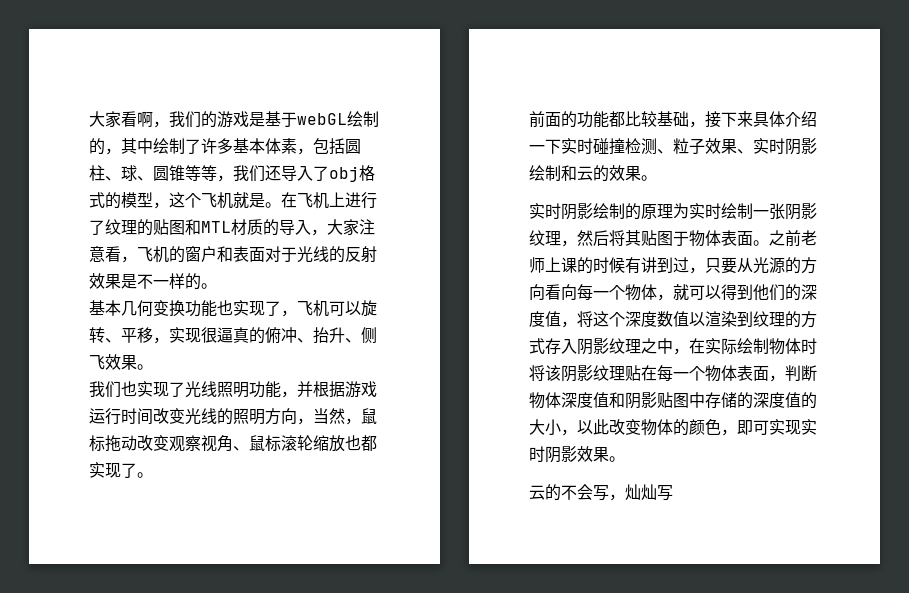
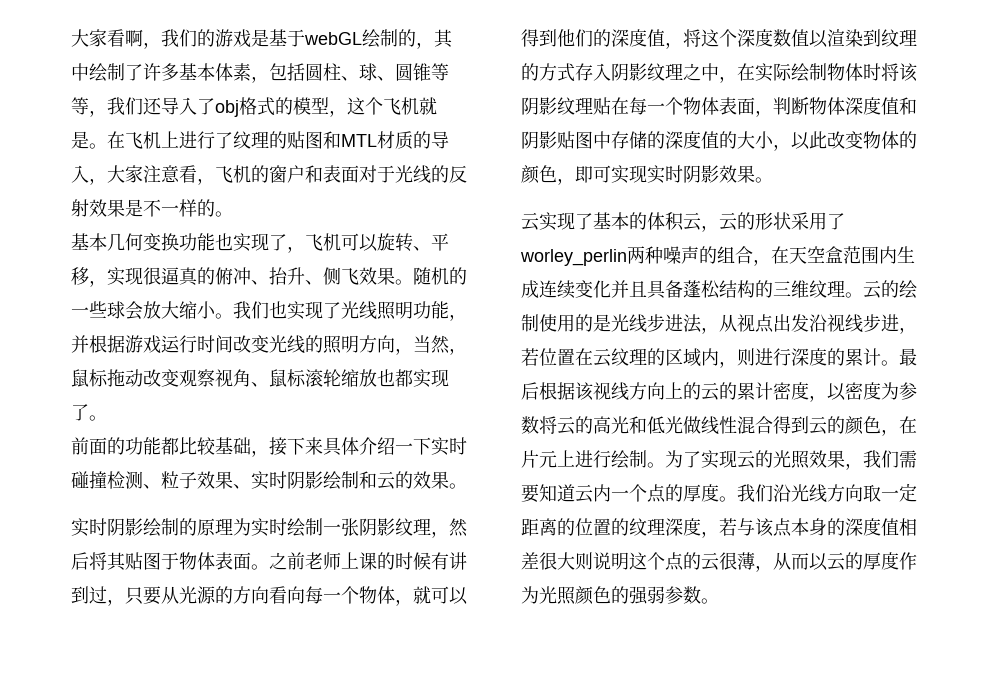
(153, 367) // -> [413,267,467,285] [71,301,233,320] 随机的一些球会放大缩小。
[545,484,673,501] 的不会写，灿灿写 -> [539,212,845,232] [520,246,915,266] [521,280,917,299] [521,314,917,334] [521,348,917,368] [521,382,917,402] [521,416,917,436] [521,450,917,470] [521,483,917,503] [521,518,917,538] [521,552,917,572] [521,586,719,605] 实现了基本的体积云，云的形状采用了worley_perlin两种噪声的组合，在天空盒范围内生成连续变化并且具备蓬松结构的三维纹理。云的绘制使用的是光线步进法，从视点出发沿视线步进，若位置在云纹理的区域内，则进行深度的累计。最后根据该视线方向上的云的累计密度，以密度为参数将云的高光和低光做线性混合得到云的颜色，在片元上进行绘制。为了实现云的光照效果，我们需要知道云内一个点的厚度。我们沿光线方向取一定距离的位置的纹理深度，若与该点本身的深度值相差很大则说明这个点的云很薄，从而以云的厚度作为光照颜色的强弱参数。

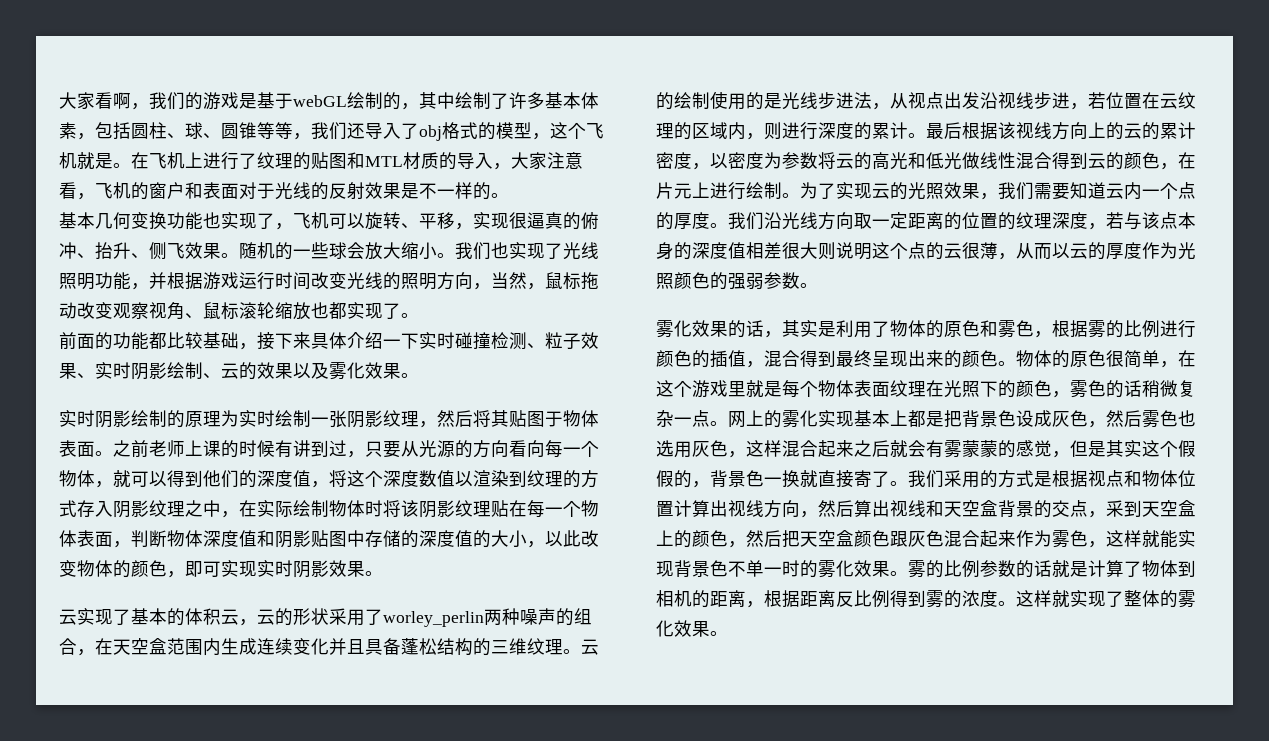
[359,471,377,489] 和 -> [203,373,221,378] 、
(449, 480) none -> [293,362,401,380] 以及雾化效果
(719, 601) none -> [656,320,1196,338] [656,350,1196,368] [656,380,1196,398] [656,410,1196,428] [656,440,1196,458] [656,470,1196,488] [656,500,1196,518] [656,530,1196,548] [656,560,1196,578] [656,590,1196,608] [656,620,728,637] // 雾化效果的话，其实是利用了物体的原色和雾色，根据雾的比例进行颜色的插值，混合得到最终呈现出来的颜色。物体的原色很简单，在这个游戏里就是每个物体表面纹理在光照下的颜色，雾色的话稍微复杂一点。网上的雾化实现基本上都是把背景色设成灰色，然后雾色也选用灰色，这样混合起来之后就会有雾蒙蒙的感觉，但是其实这个假假的，背景色一换就直接寄了。我们采用的方式是根据视点和物体位置计算出视线方向，然后算出视线和天空盒背景的交点，采到天空盒上的颜色，然后把天空盒颜色跟灰色混合起来作为雾色，这样就能实现背景色不单一时的雾化效果。雾的比例参数的话就是计算了物体到相机的距离，根据距离反比例得到雾的浓度。这样就实现了整体的雾化效果。

